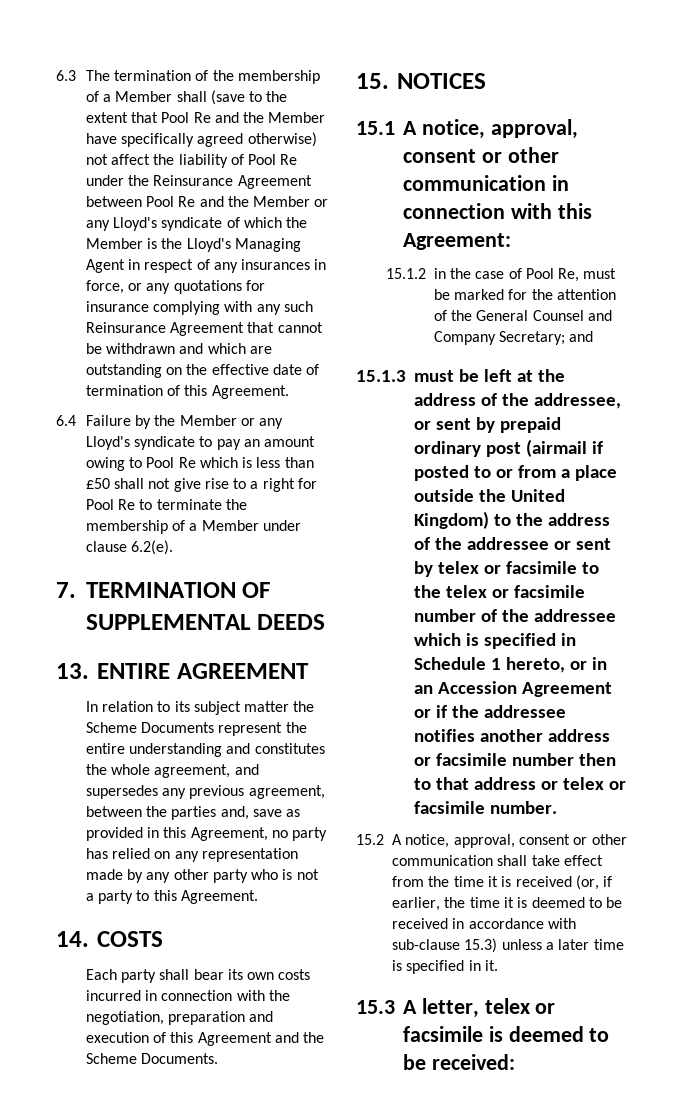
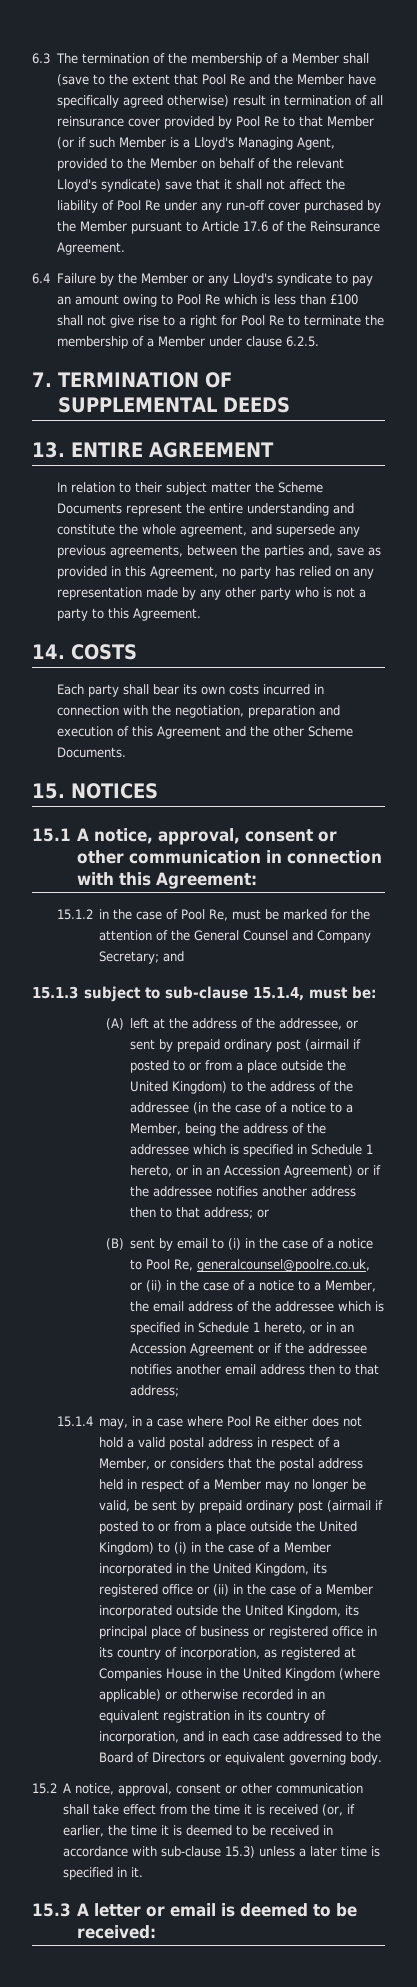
(317, 139) none -> [232,95,383,106] [56,116,374,129] [56,137,335,150] [56,158,344,171] [56,179,262,192] result in termination of all reinsurance cover provided by Pool Re to that Member (or if such Member is a Lloyd's Managing Agent, provided to the Member on behalf of the relevant Lloyd's syndicate) save that it shall
[127,175,312,189] [85,196,329,207] [85,217,308,231] [85,238,301,252] [85,259,327,273] [85,280,265,294] [85,301,313,315] [85,322,323,336] [85,343,272,354] [85,364,320,378] [85,385,208,396] the Reinsurance Agreement between Pool Re and the Member or any Lloyd's syndicate of which the Member is the Lloyd's Managing Agent in respect of any insurances in force, or any quotations for insurance complying with any such Reinsurance Agreement that cannot be withdrawn and which are outstanding on the effective date of termination of this -> [200,200,381,213] [56,221,380,234] any run-off cover purchased by the Member pursuant to Article 17.6 of the Reinsurance
[85,478,110,489] £50 -> [329,294,358,305] £100
[130,540,173,555] 6.2(e). -> [285,336,319,347] 6.2.5.
[174,701,190,712] its -> [134,482,162,493] their
[254,743,325,754] constitutes -> [56,524,115,535] constitute
[85,785,158,799] supersedes -> [275,524,335,537] supersede
[248,785,325,799] agreement, -> [109,545,183,558] agreements,
(325, 1037) none -> [272,726,304,737] other
[414,369,479,382] must be -> [84,986,377,1002] [105,1018,124,1030] subject to sub-clause 15.1.4, must be: // (A)
[553,538,611,550] [414,561,599,577] [414,585,585,598] [414,609,476,622] or sent by telex or facsimile to the telex or facsimile number -> [193,1102,354,1114] [130,1123,327,1136] [130,1144,374,1157] [130,1165,382,1178] [130,1186,357,1197] [130,1207,270,1219] [105,1238,374,1251] [130,1259,371,1272] [130,1280,377,1292] [130,1301,234,1312] (in the case of a notice to a Member, being the address of the addressee which is specified in Schedule 1 hereto, or in an Accession Agreement) or if the addressee notifies another address then to that address; or // (B) sent by email to (i) in the case of a notice to Pool Re, generalcounsel@poolre.co.uk, or (ii) in the case of a notice to a Member, the email address
[547,729,610,742] [414,753,616,766] [414,777,626,790] [414,801,557,814] address or facsimile number then to that address or telex or facsimile number. -> [225,1364,380,1375] [130,1385,180,1397] [56,1416,362,1429] [98,1437,340,1450] [98,1458,363,1471] [98,1479,366,1492] [98,1500,383,1513] [98,1521,357,1534] [98,1542,331,1555] [98,1563,327,1576] [98,1584,373,1597] [98,1605,359,1618] [98,1626,377,1639] [98,1647,356,1660] [98,1668,380,1681] [98,1689,325,1702] [98,1710,326,1723] [98,1731,381,1744] [98,1752,382,1765] email address then to that address; // 15.1.4 may, in a case where Pool Re either does not hold a valid postal address in respect of a Member, or considers that the postal address held in respect of a Member may no longer be valid, be sent by prepaid ordinary post (airmail if posted to or from a place outside the United Kingdom) to (i) in the case of a Member incorporated in the United Kingdom, its registered office or (ii) in the case of a Member incorporated outside the United Kingdom, its principal place of business or registered office in its country of incorporation, as registered at Companies House in the United Kingdom (where applicable) or otherwise recorded in an equivalent registration in its country of incorporation, and in each case addressed to the Board of Directors or equivalent governing body.
[421,998,556,1018] [403,1026,483,1042] letter, telex or facsimile -> [94,1903,217,1917] letter or email

